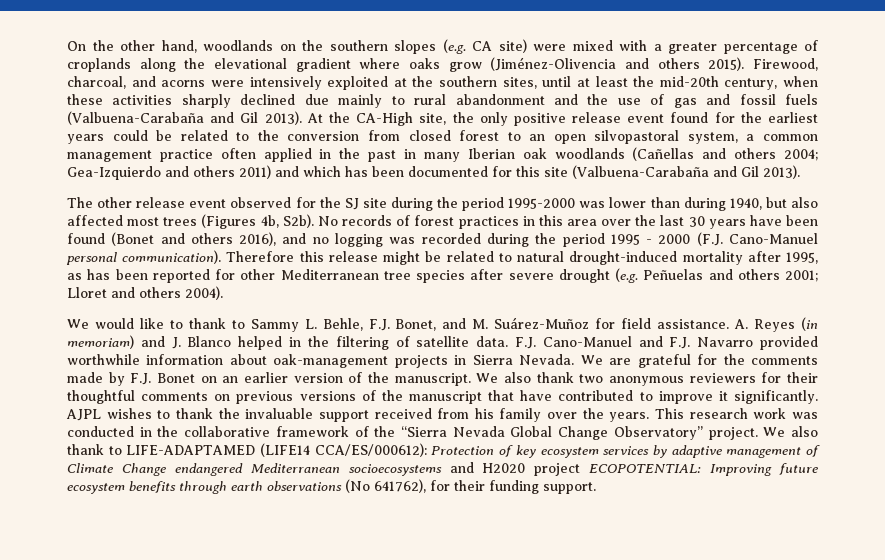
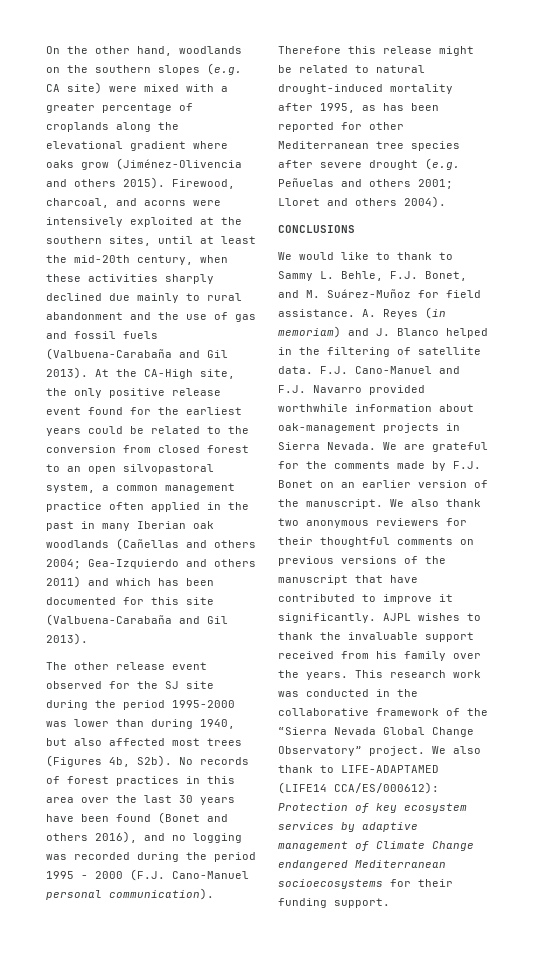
(223, 293) none -> [278,225,355,233] // CONCLUSIONS
[449,462,818,476] [67,479,426,494] and H2020 project ECOPOTENTIAL: Improving future ecosystem benefits through earth observations (No 641762), -> (383, 884) none

